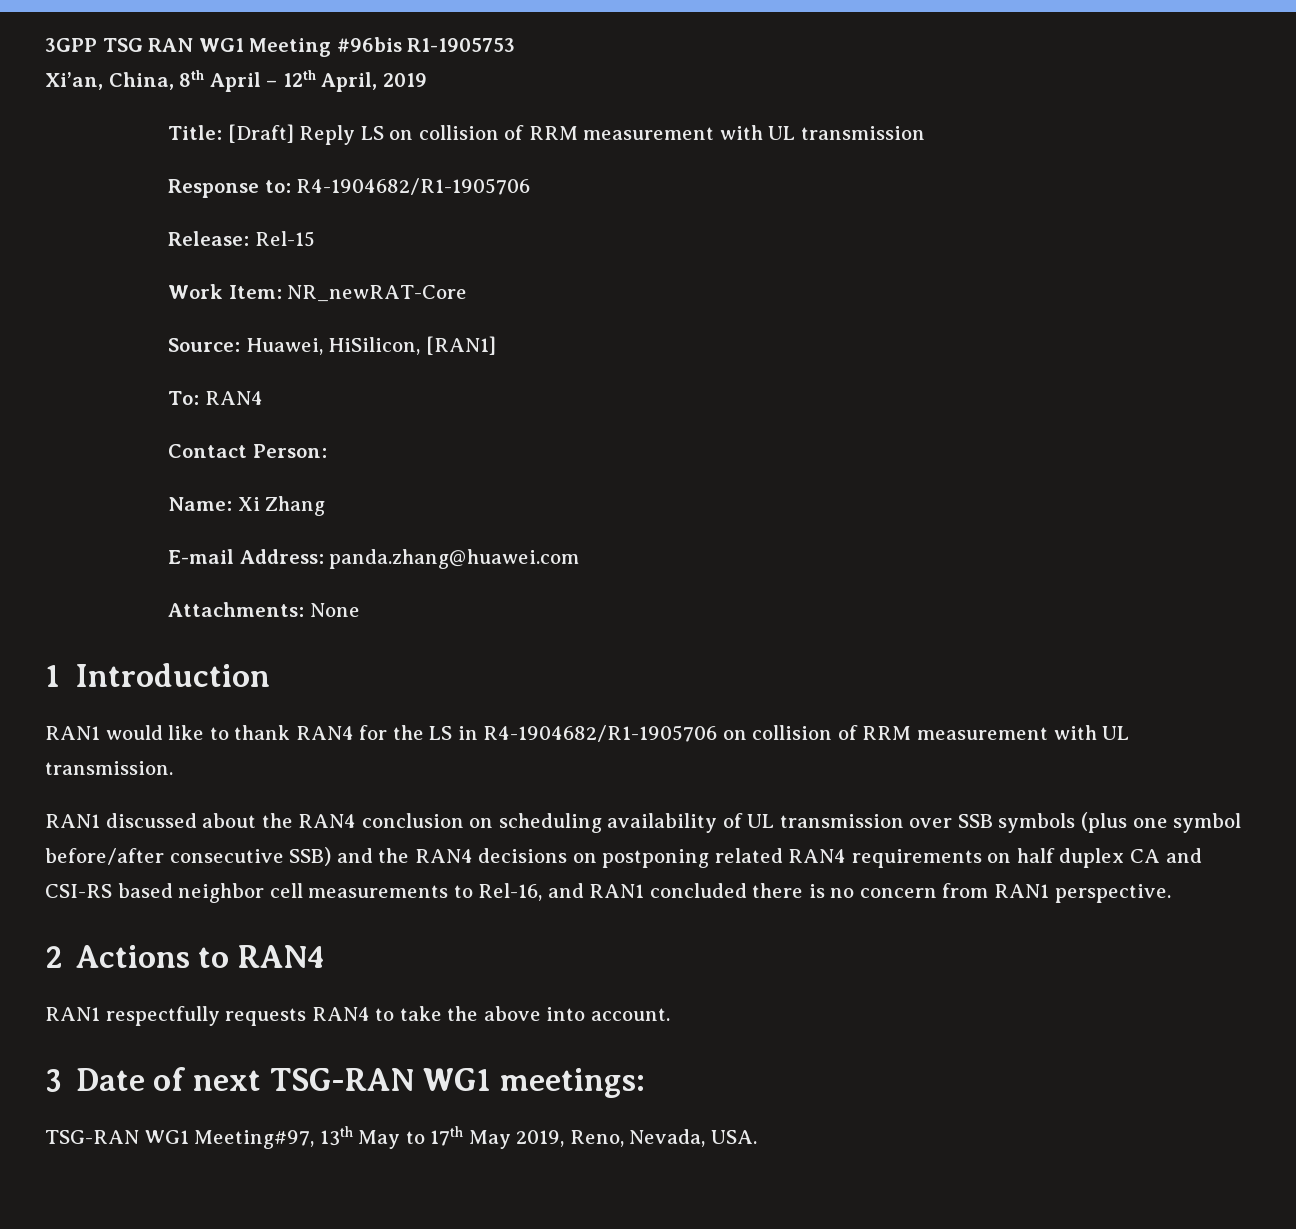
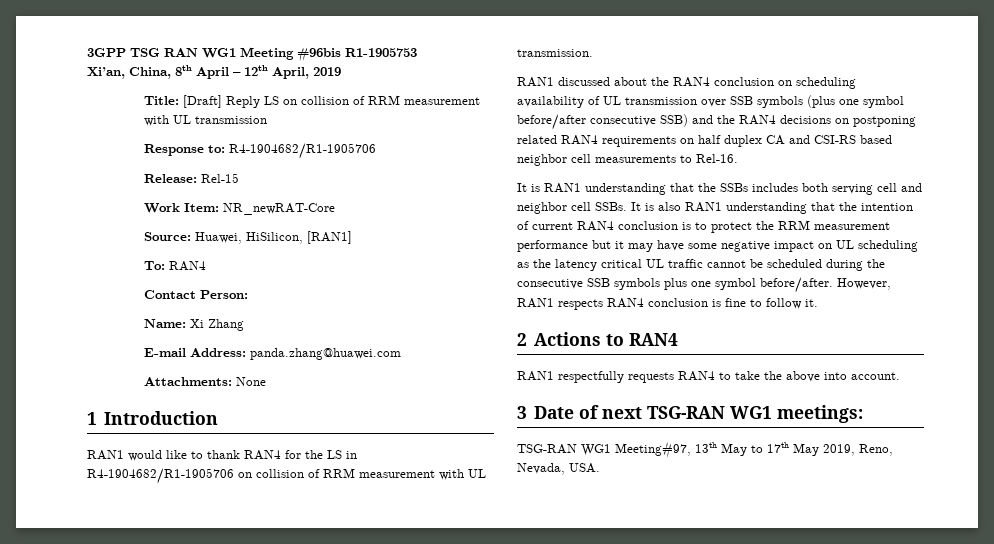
[478,883,1171,903] Rel-16, and RAN1 concluded there is no concern from RAN1 perspective. -> [696,154,738,163] [517,183,922,195] [517,202,913,214] [517,220,890,233] [517,240,918,252] [517,259,885,271] [517,277,891,293] [517,298,818,310] Rel-16. // It is RAN1 understanding that the SSBs includes both serving cell and neighbor cell SSBs. It is also RAN1 understanding that the intention of current RAN4 conclusion is to protect the RRM measurement performance but it may have some negative impact on UL scheduling as the latency critical UL traffic cannot be scheduled during the consecutive SSB symbols plus one symbol before/after. However, RAN1 respects RAN4 conclusion is fine to follow it.

